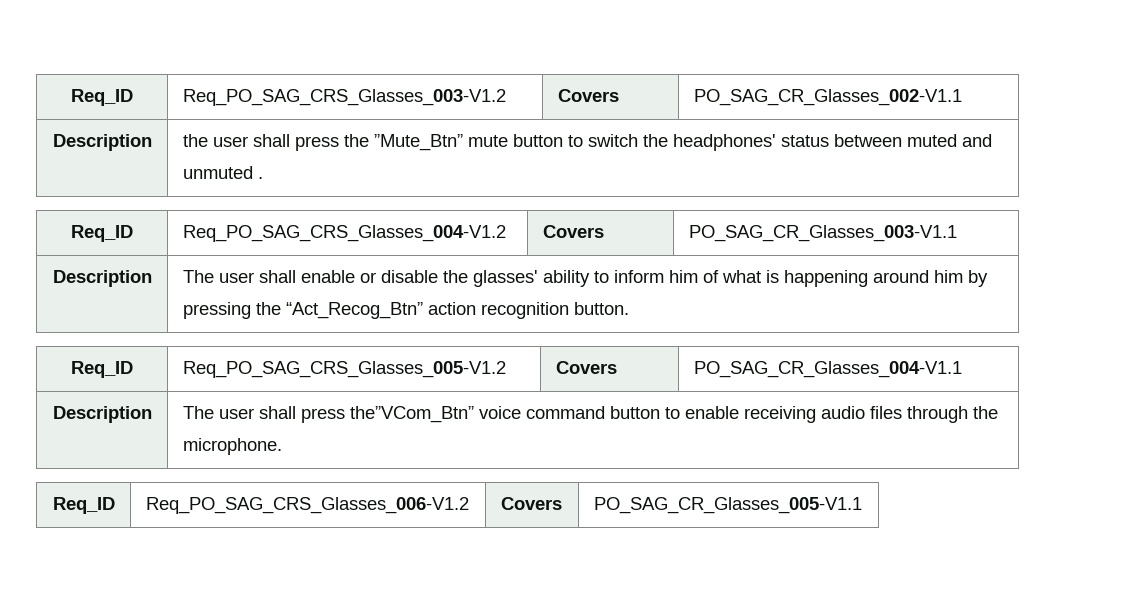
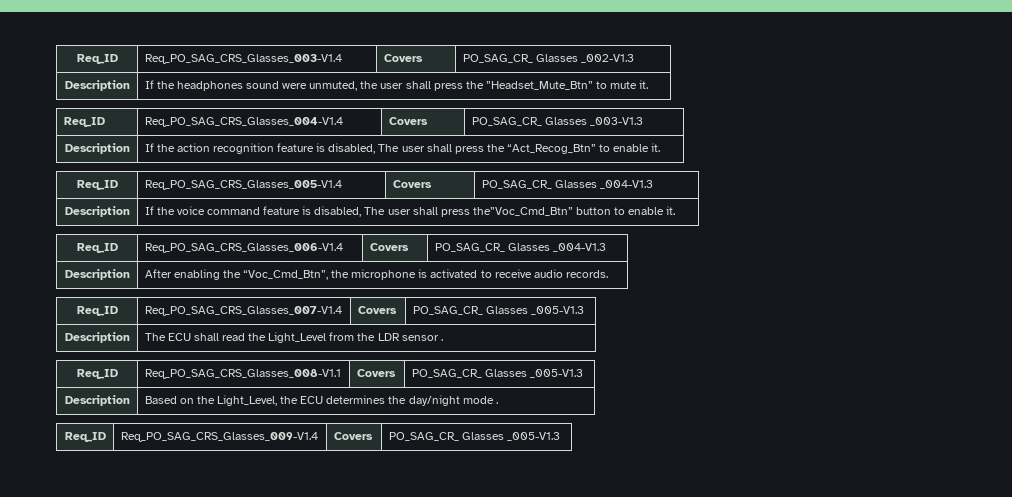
[71,89,133,106] [182,89,506,106] [557,89,619,102] [693,89,962,106] [52,134,152,151] Req_ID | Req_PO_SAG_CRS_Glasses_003-V1.2 | Covers | PO_SAG_CR_Glasses_002-V1.1 // Description | -> [76,54,118,64] [144,54,342,64] [383,54,423,62] [462,54,634,63] [64,80,130,91] [144,80,358,91] Req_ID | Req_PO_SAG_CRS_Glasses_003-V1.4 | Covers | PO_SAG_CR_ Glasses _002-V1.3 // Description | If the headphones sound were unmuted,
[373,134,992,151] [182,166,263,179] [71,225,133,242] [182,225,506,242] [542,225,604,238] [688,225,957,242] [52,270,152,287] [182,270,988,287] [182,302,629,319] [71,361,133,378] [182,361,506,378] [555,361,617,374] [693,361,962,378] [52,406,152,423] [182,406,998,423] [182,438,282,455] [52,497,115,514] [145,497,469,514] [500,497,562,510] [593,497,862,514] ”Mute_Btn” mute button to switch the headphones' status between muted and unmuted . // Req_ID | Req_PO_SAG_CRS_Glasses_004-V1.2 | Covers | PO_SAG_CR_Glasses_003-V1.1 // Description | The user shall enable or disable the glasses' ability to inform him of what is happening around him by pressing the “Act_Recog_Btn” action recognition button. // Req_ID | Req_PO_SAG_CRS_Glasses_005-V1.2 | Covers | PO_SAG_CR_Glasses_004-V1.1 // Description | The user shall press the”VCom_Btn” voice command button to enable receiving audio files through the microphone. // Req_ID | Req_PO_SAG_CRS_Glasses_006-V1.2 | Covers | PO_SAG_CR_Glasses_005-V1.1 -> [485,80,649,90] [63,117,105,127] [144,117,343,127] [388,117,428,125] [471,117,643,126] [64,143,130,154] [144,143,661,154] [76,180,118,190] [144,180,342,190] [392,180,432,188] [481,180,653,189] [64,206,130,217] [144,206,676,217] [76,243,118,253] [144,243,343,253] [369,243,409,251] [434,243,606,252] [64,269,130,280] [144,269,608,280] [76,306,118,316] [144,306,342,316] [357,306,397,314] [412,306,584,315] [64,332,130,343] [144,332,443,343] [76,369,118,379] [144,369,341,379] [356,369,396,377] [411,369,583,378] [64,395,130,406] [144,395,498,406] [64,432,106,442] [120,432,318,442] [333,432,373,440] [388,432,560,441] ”Headset_Mute_Btn” to mute it. // Req_ID | Req_PO_SAG_CRS_Glasses_004-V1.4 | Covers | PO_SAG_CR_ Glasses _003-V1.3 // Description | If the action recognition feature is disabled, The user shall press the “Act_Recog_Btn” to enable it. // Req_ID | Req_PO_SAG_CRS_Glasses_005-V1.4 | Covers | PO_SAG_CR_ Glasses _004-V1.3 // Description | If the voice command feature is disabled, The user shall press the”Voc_Cmd_Btn” button to enable it. // Req_ID | Req_PO_SAG_CRS_Glasses_006-V1.4 | Covers | PO_SAG_CR_ Glasses _004-V1.3 // Description | After enabling the “Voc_Cmd_Btn”, the microphone is activated to receive audio records. // Req_ID | Req_PO_SAG_CRS_Glasses_007-V1.4 | Covers | PO_SAG_CR_ Glasses _005-V1.3 // Description | The ECU shall read the Light_Level from the LDR sensor . // Req_ID | Req_PO_SAG_CRS_Glasses_008-V1.1 | Covers | PO_SAG_CR_ Glasses _005-V1.3 // Description | Based on the Light_Level, the ECU determines the day/night mode . // Req_ID | Req_PO_SAG_CRS_Glasses_009-V1.4 | Covers | PO_SAG_CR_ Glasses _005-V1.3

